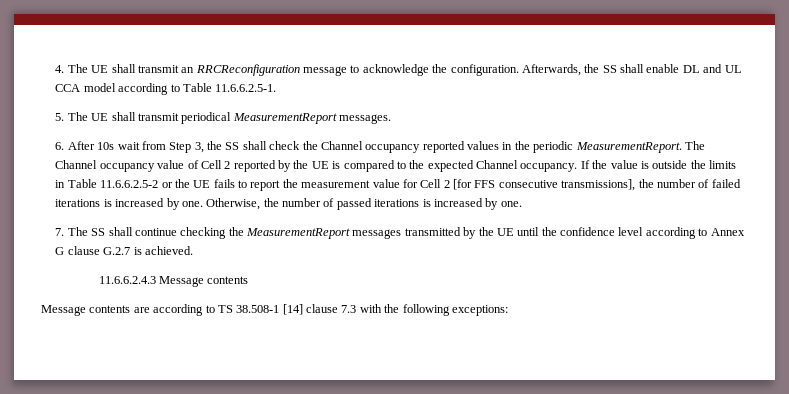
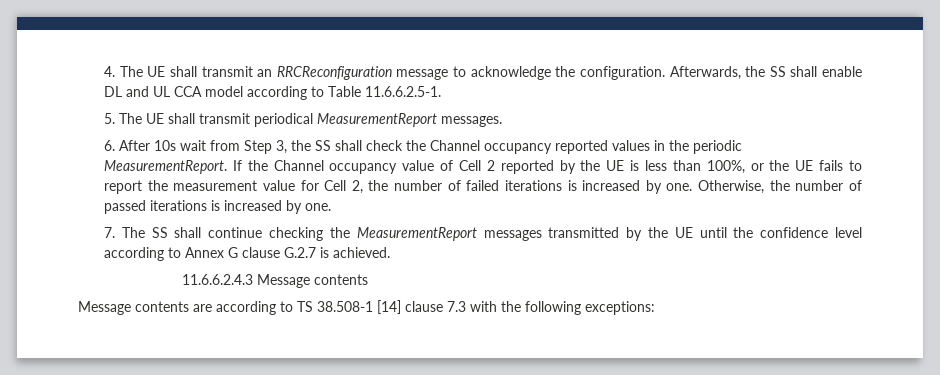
[684,141,705,150] The -> [232,160,268,171] If the
[343,160,737,172] [55,179,159,188] compared to the expected Channel occupancy. If the value is outside the limits in Table 11.6.6.2.5-2 -> [645,160,745,174] less than 100%,
[443,179,636,191] 2 [for FFS consecutive transmissions], -> [351,180,363,194] 2,

